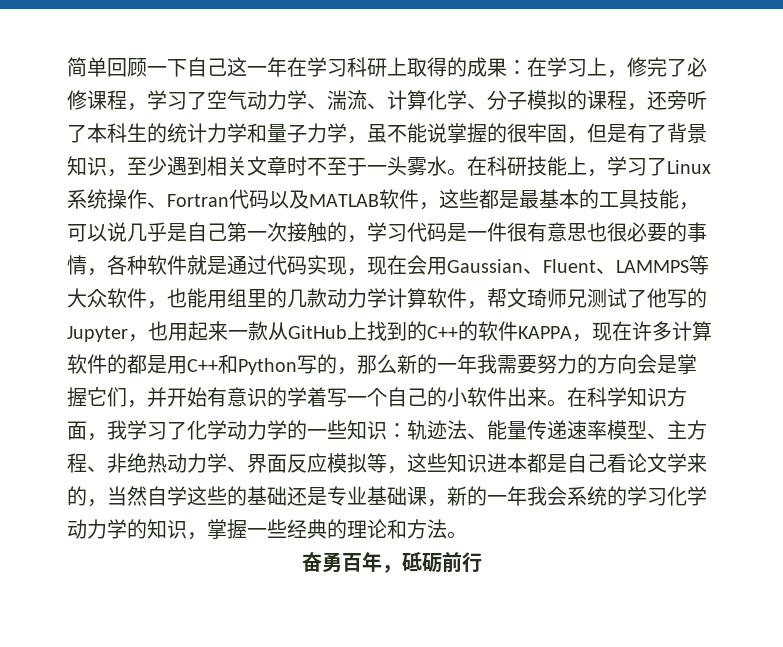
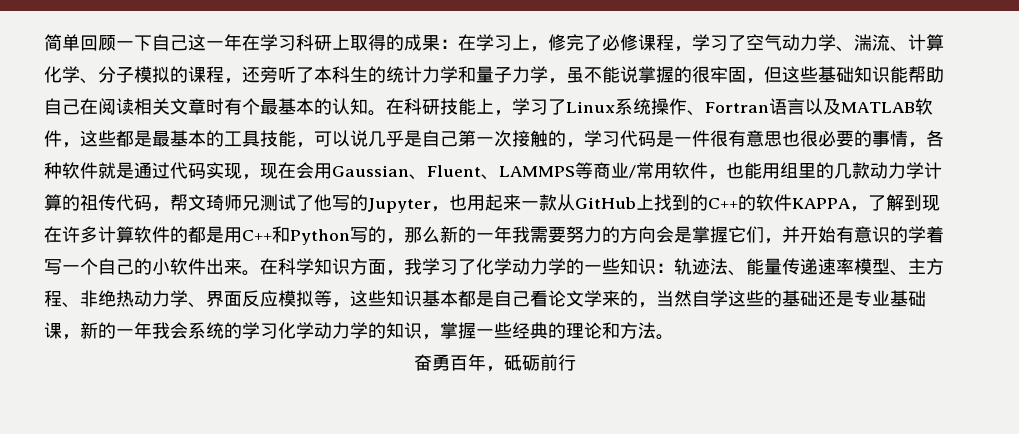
[607,123,707,143] [67,156,447,177] 是有了背景知识，至少遇到相关文章时不至于一头雾水 -> [782,66,944,83] [44,98,368,115] 这些基础知识能帮助自己在阅读相关文章时有个最基本的认知
[229,189,269,209] 代码 -> [769,98,805,115] 语言
[67,288,107,308] 大众 -> [593,162,672,179] 商业/常用
[427,288,467,308] 软件 -> [62,194,152,211] 的祖传代码
(592, 338) none -> [867,194,922,211] 了解到
[487,453,507,473] 进 -> [422,290,440,307] 基

